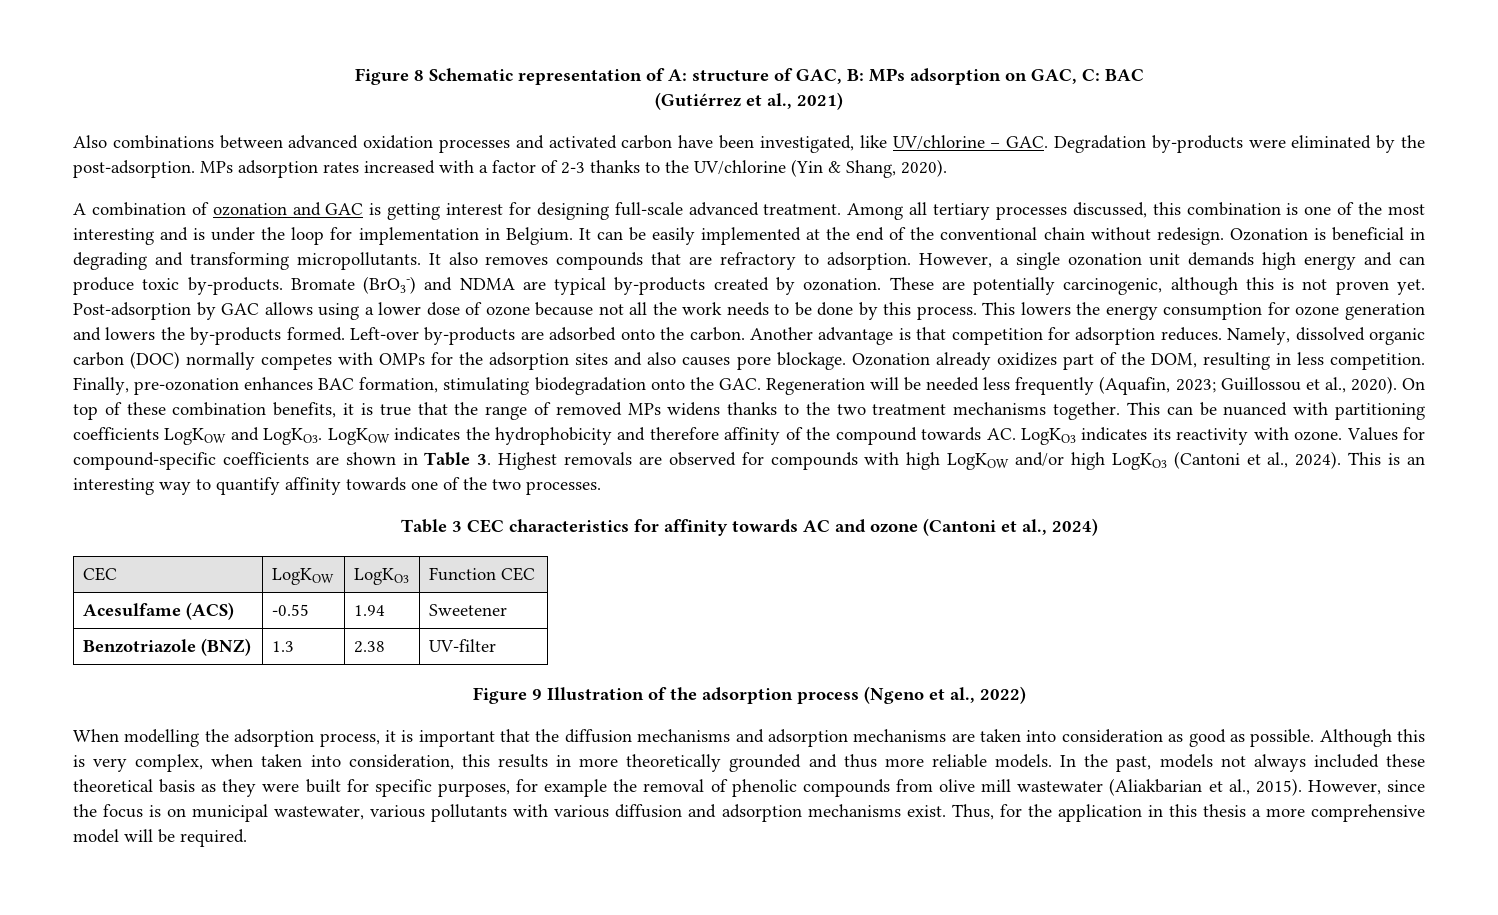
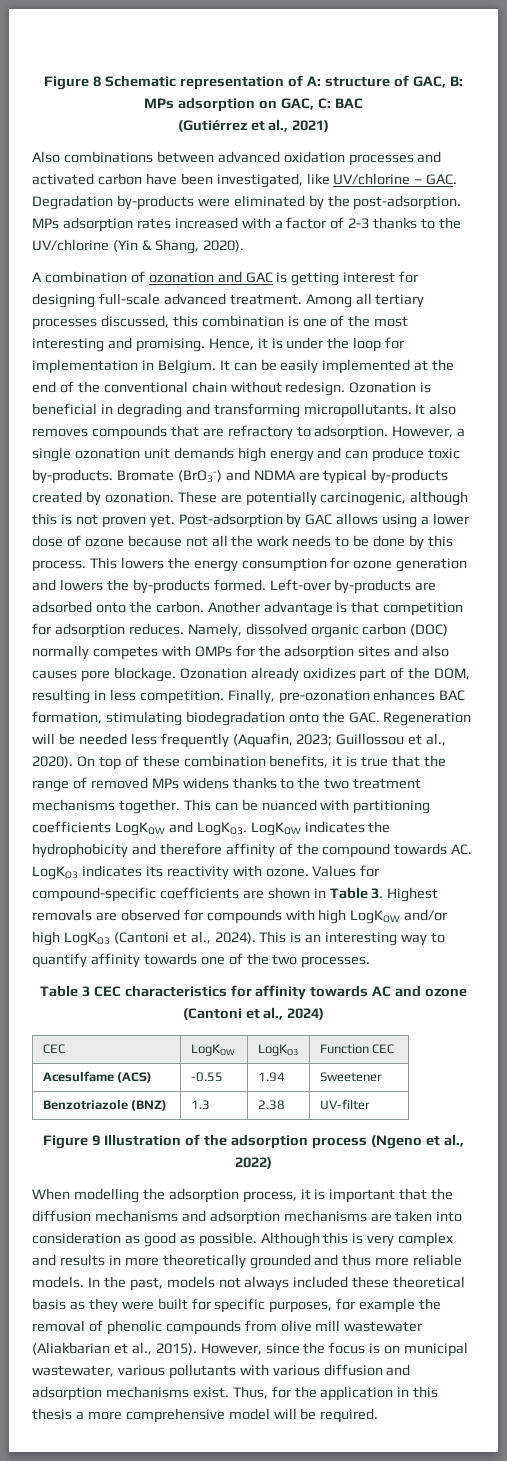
(189, 234) none -> [135,338,268,352] promising. Hence, it
[135,754,490,772] complex, when taken into consideration, this -> [398,1232,454,1247] [32,1254,56,1266] complex and

